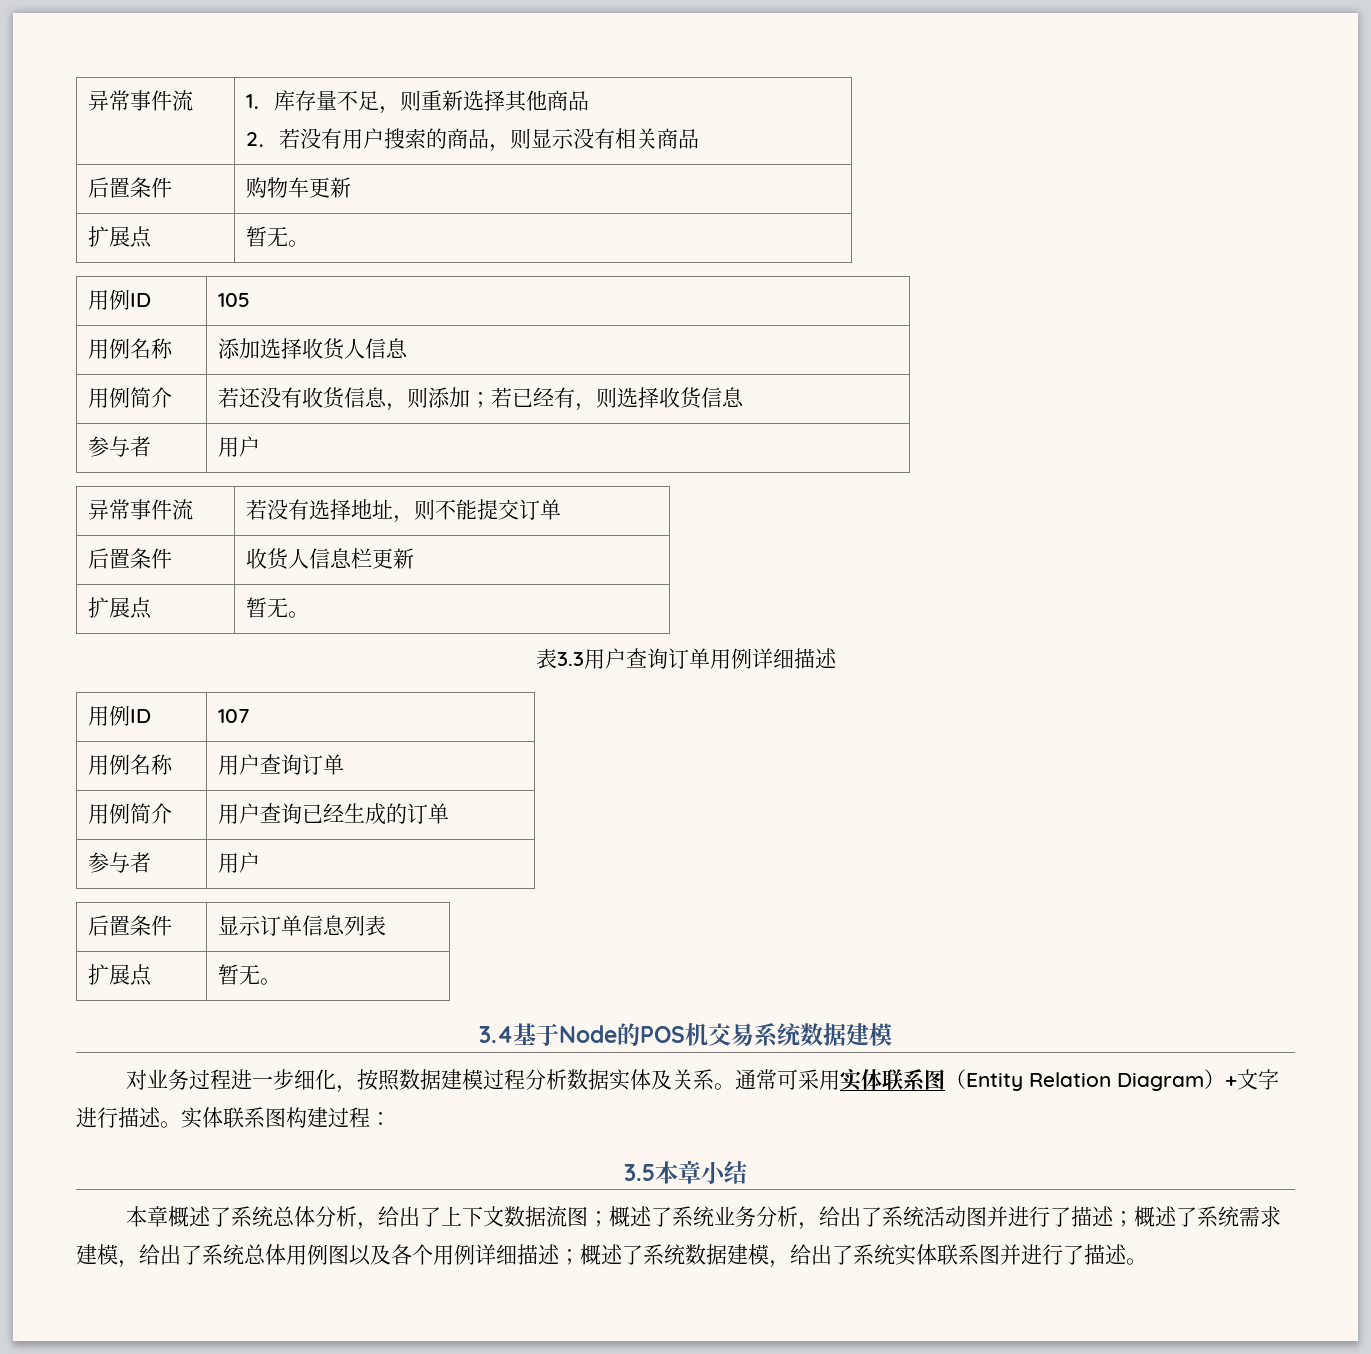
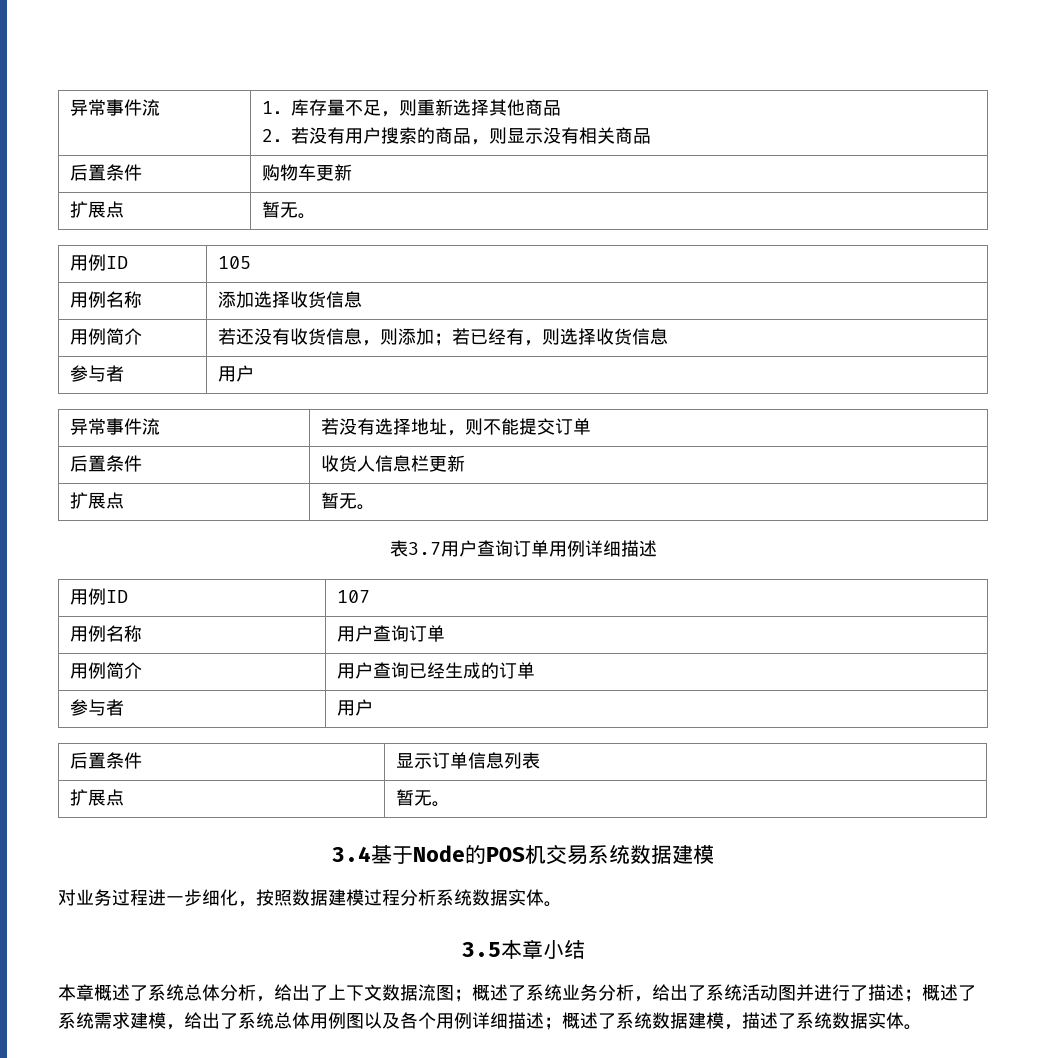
[343,338,365,359] 人 -> (326, 299) none
[556,652,584,666] 3.3 -> [407,542,441,555] 3.7
[567,1069,1280,1091] [76,1107,391,1129] 数据实体及关系。通常可采用实体联系图（Entity Relation Diagram）+文字进行描述。实体联系图构建过程： -> [436,889,562,907] 系统数据实体。
[790,1244,1127,1266] 给出了系统实体联系图并进行了描述 -> [742,1012,904,1029] 描述了系统数据实体

